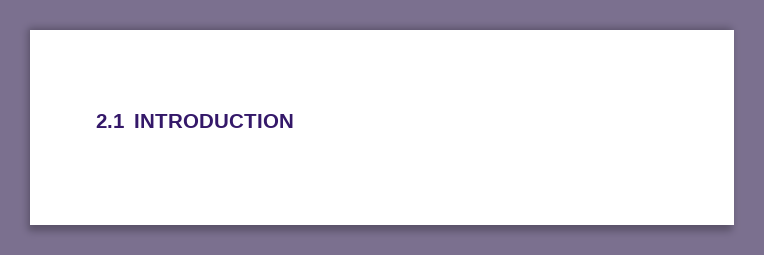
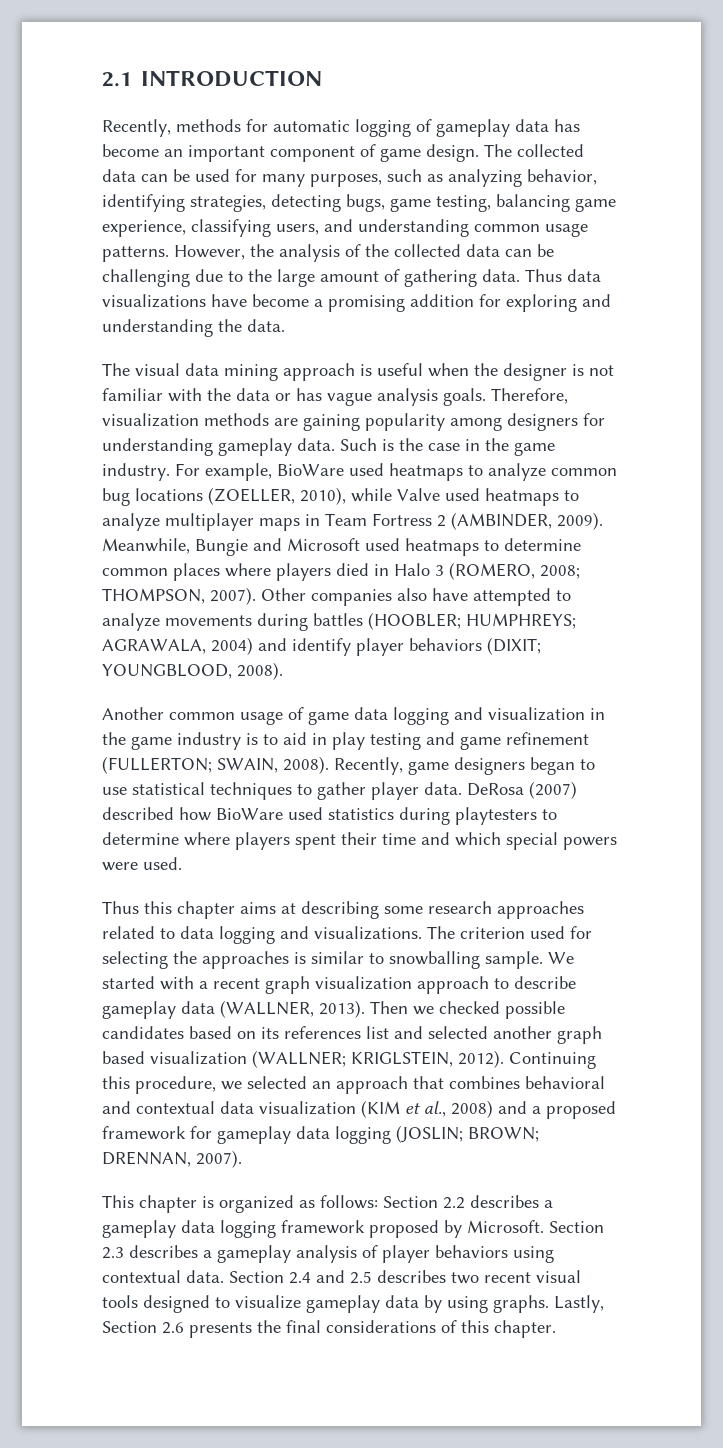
(294, 121) none -> [102,119,580,137] [102,144,584,162] [102,169,597,187] [102,194,616,212] [102,219,588,237] [102,244,554,262] [102,269,601,287] [102,294,611,312] [102,319,285,337] [102,363,614,381] [102,388,568,406] [102,413,605,431] [102,438,555,456] [102,463,617,481] [102,487,579,506] [102,512,603,531] [102,538,581,556] [102,562,580,581] [102,587,571,606] [102,612,576,631] [102,637,541,656] [102,662,283,680] [102,707,605,725] [102,732,589,750] [102,756,595,775] [102,781,577,800] [102,807,557,825] [102,832,617,850] [102,857,182,871] [102,901,584,919] [102,926,592,944] [102,951,574,969] [102,976,576,994] [102,1000,565,1019] [102,1026,602,1044] [102,1050,596,1069] [102,1076,605,1094] [102,1100,616,1119] [102,1125,539,1144] [102,1150,242,1168] [102,1195,553,1213] [102,1220,604,1238] [102,1245,554,1263] [102,1270,581,1284] [102,1295,604,1313] [102,1320,556,1338] // Recently, methods for automatic logging of gameplay data has become an important component of game design. The collected data can be used for many purposes, such as analyzing behavior, identifying strategies, detecting bugs, game testing, balancing game experience, classifying users, and understanding common usage patterns. However, the analysis of the collected data can be challenging due to the large amount of gathering data. Thus data visualizations have become a promising addition for exploring and understanding the data. // The visual data mining approach is useful when the designer is not familiar with the data or has vague analysis goals. Therefore, visualization methods are gaining popularity among designers for understanding gameplay data. Such is the case in the game industry. For example, BioWare used heatmaps to analyze common bug locations (ZOELLER, 2010), while Valve used heatmaps to analyze multiplayer maps in Team Fortress 2 (AMBINDER, 2009). Meanwhile, Bungie and Microsoft used heatmaps to determine common places where players died in Halo 3 (ROMERO, 2008; THOMPSON, 2007). Other companies also have attempted to analyze movements during battles (HOOBLER; HUMPHREYS; AGRAWALA, 2004) and identify player behaviors (DIXIT; YOUNGBLOOD, 2008). // Another common usage of game data logging and visualization in the game industry is to aid in play testing and game refinement (FULLERTON; SWAIN, 2008). Recently, game designers began to use statistical techniques to gather player data. DeRosa (2007) described how BioWare used statistics during playtesters to determine where players spent their time and which special powers were used. // Thus this chapter aims at describing some research approaches related to data logging and visualizations. The criterion used for selecting the approaches is similar to snowballing sample. We started with a recent graph visualization approach to describe gameplay data (WALLNER, 2013). Then we checked possible candidates based on its references list and selected another graph based visualization (WALLNER; KRIGLSTEIN, 2012). Continuing this procedure, we selected an approach that combines behavioral and contextual data visualization (KIM et al., 2008) and a proposed framework for gameplay data logging (JOSLIN; BROWN; DRENNAN, 2007). // This chapter is organized as follows: Section 2.2 describes a gameplay data logging framework proposed by Microsoft. Section 2.3 describes a gameplay analysis of player behaviors using contextual data. Section 2.4 and 2.5 describes two recent visual tools designed to visualize gameplay data by using graphs. Lastly, Section 2.6 presents the final considerations of this chapter.

